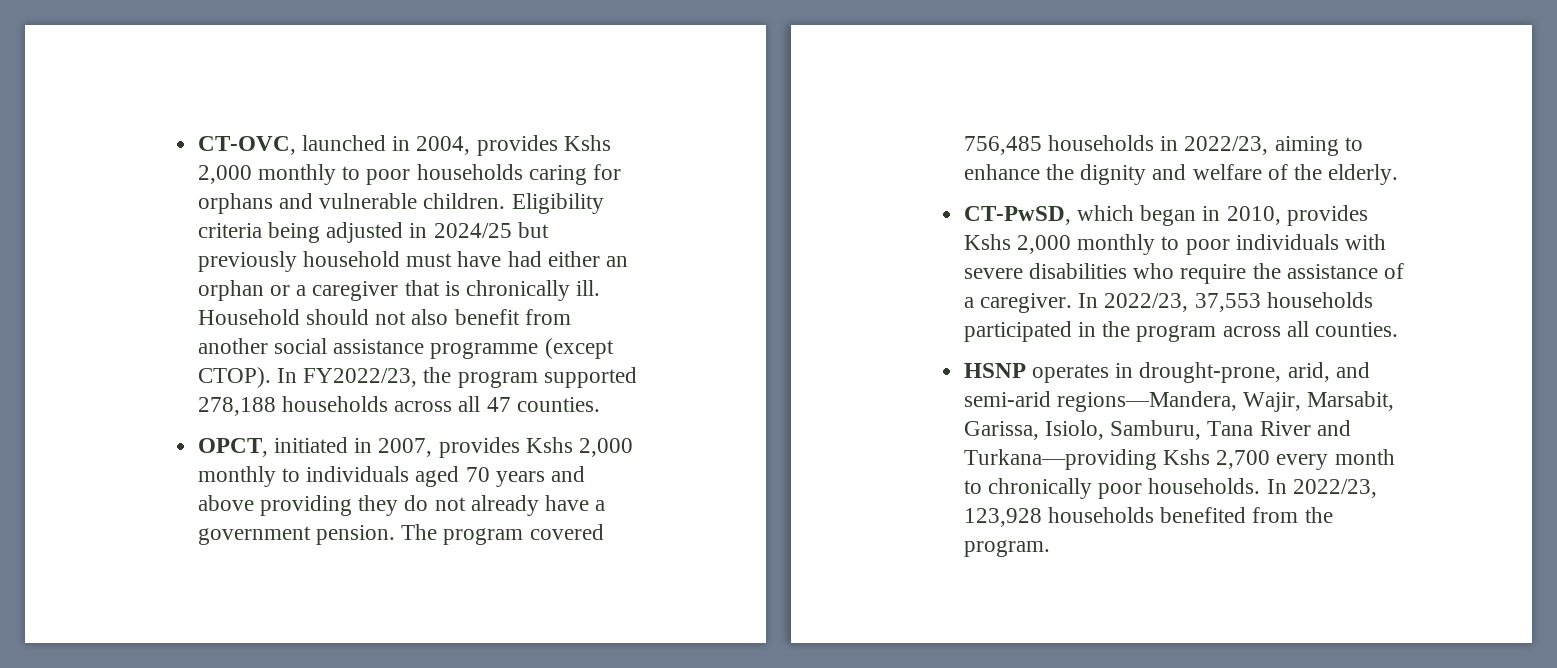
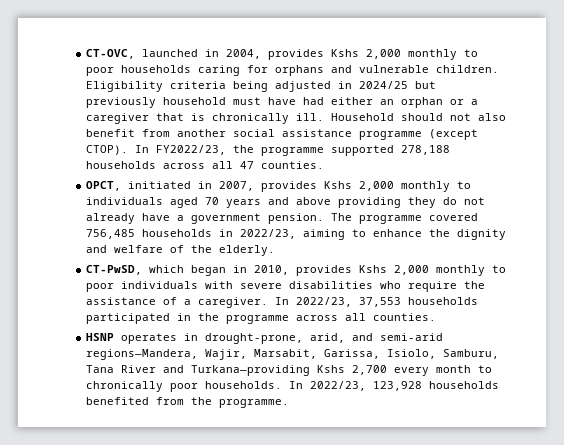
[457,371,538,388] program -> [260,147,324,156] programme
[443,528,524,545] program -> [358,215,422,224] programme
[1136,325,1217,342] program -> [225,315,289,324] programme
[963,540,1050,557] program. -> [218,399,289,408] programme.

